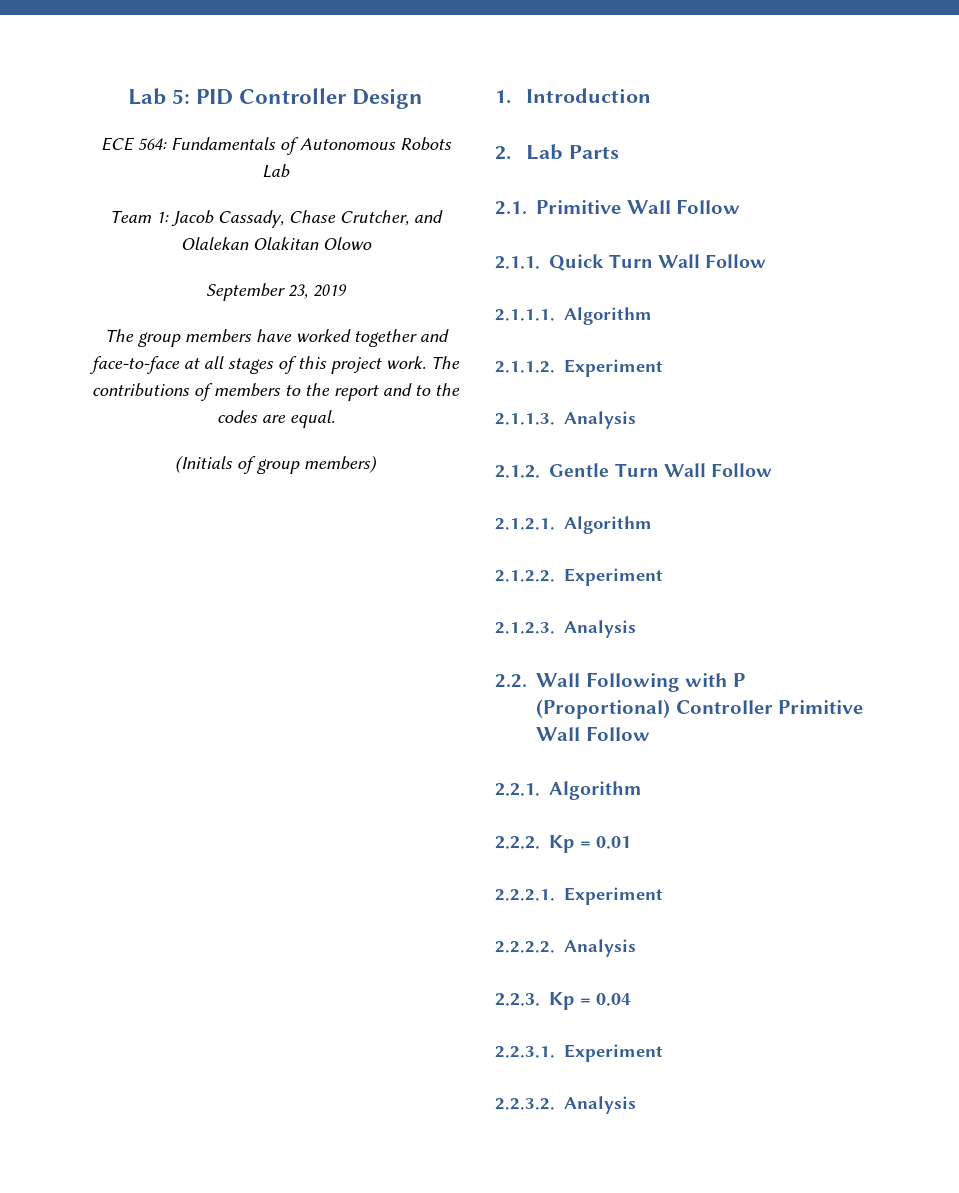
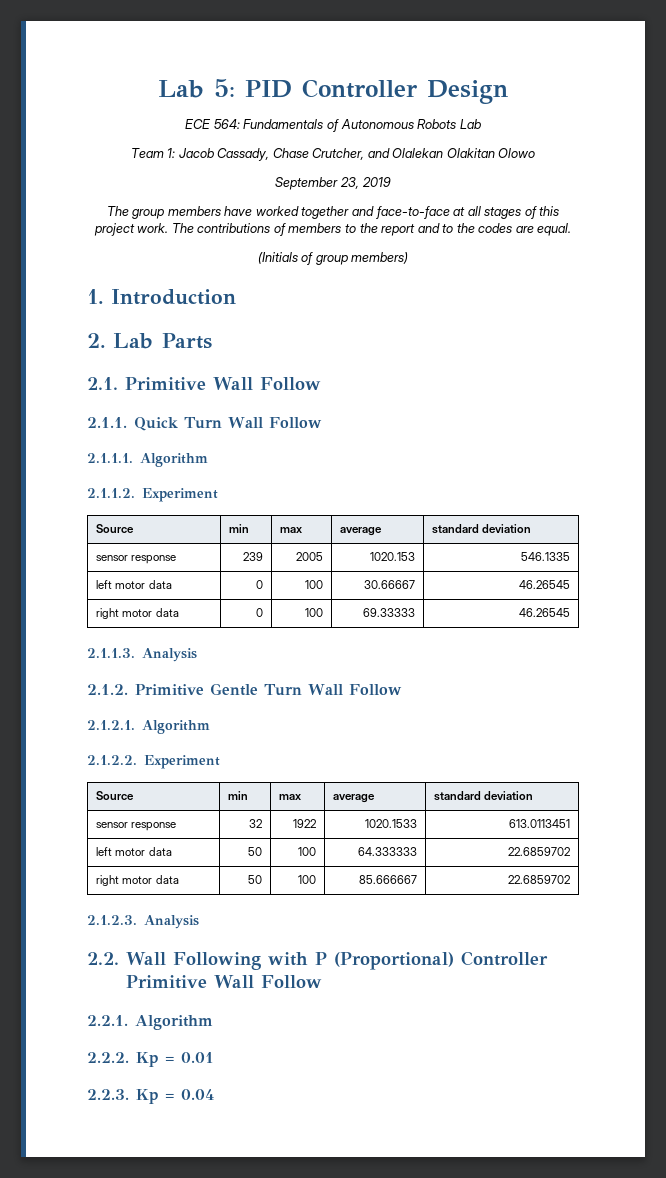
(664, 368) none -> [96,524,135,533] [229,524,250,533] [280,527,303,533] [340,527,383,536] [432,524,532,534] [96,555,177,564] [242,552,263,561] [295,552,323,561] [369,552,415,561] [520,552,570,561] [96,580,172,589] [255,580,263,589] [304,580,323,589] [363,580,415,589] [518,580,570,589] [96,608,179,619] [255,608,263,617] [304,608,323,617] [362,608,415,617] [518,608,570,617] // Source | min | max | average | standard deviation // sensor response | 239 | 2005 | 1020.153 | 546.1335 // left motor data | 0 | 100 | 30.66667 | 46.26545 // right motor data | 0 | 100 | 69.33333 | 46.26545
(540, 471) none -> [134,684,204,696] Primitive
(664, 577) none -> [96,791,135,800] [228,791,249,800] [279,794,302,800] [333,794,376,803] [434,791,534,801] [96,822,177,831] [248,819,262,828] [292,819,316,828] [364,819,417,828] [508,819,570,828] [96,847,172,856] [247,847,262,856] [297,847,316,856] [357,847,417,856] [507,847,570,856] [96,875,179,886] [247,875,262,884] [297,875,316,884] [358,875,417,884] [507,875,570,884] // Source | min | max | average | standard deviation // sensor response | 32 | 1922 | 1020.1533 | 613.0113451 // left motor data | 50 | 100 | 64.333333 | 22.6859702 // right motor data | 50 | 100 | 85.666667 | 22.6859702
[495,887,664,905] [495,939,637,957] // 2.2.2.1. Experiment // 2.2.2.2. Analysis -> (214, 1057) none
[495,1044,664,1062] [495,1096,637,1114] // 2.2.3.1. Experiment // 2.2.3.2. Analysis -> (214, 1094) none

